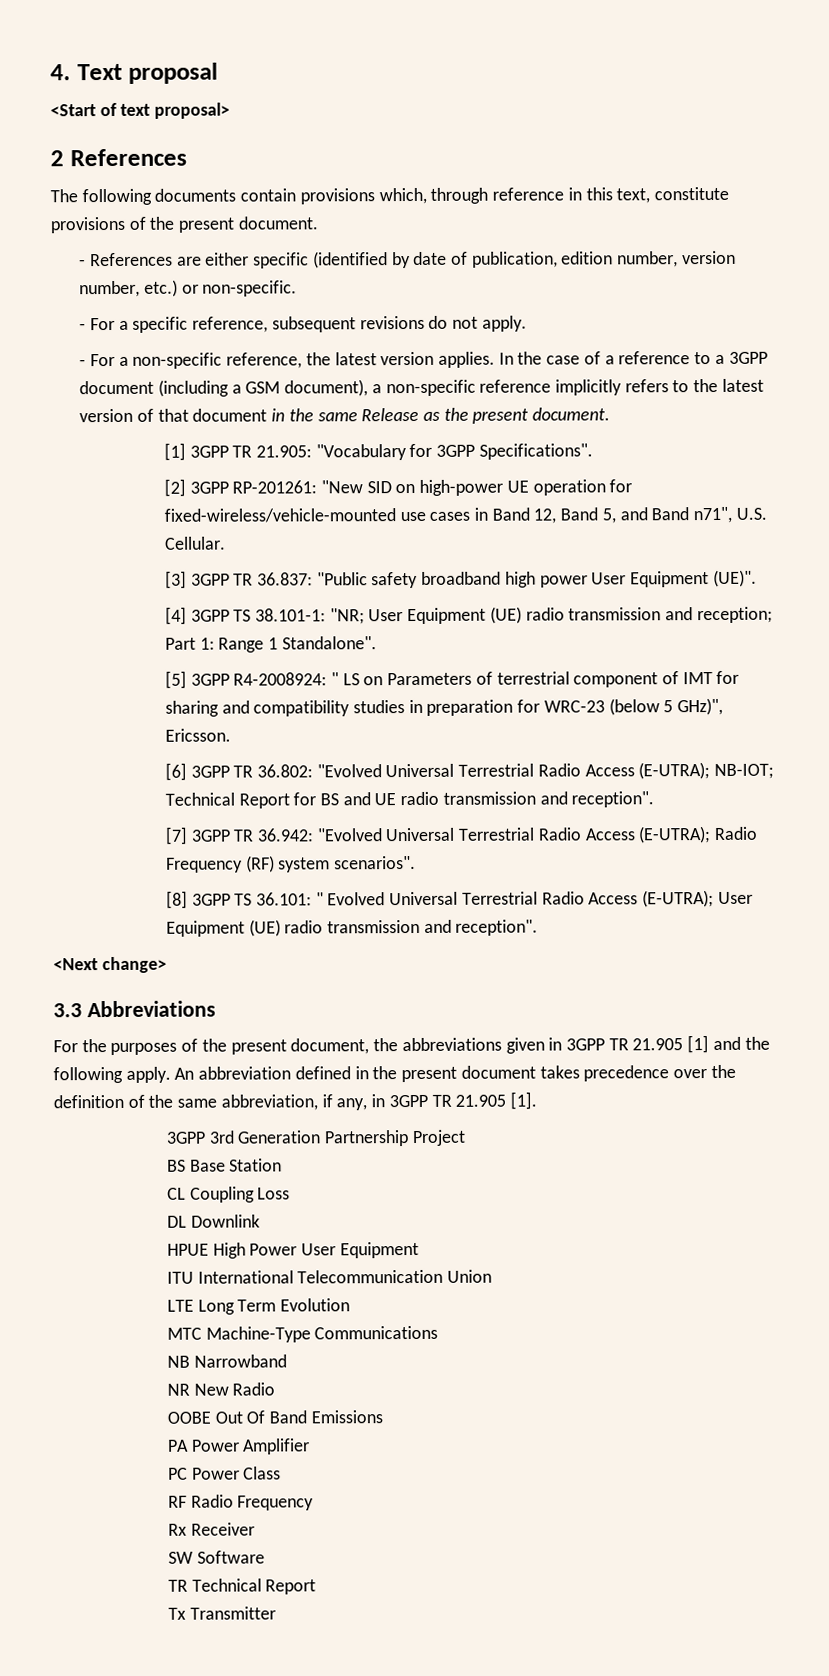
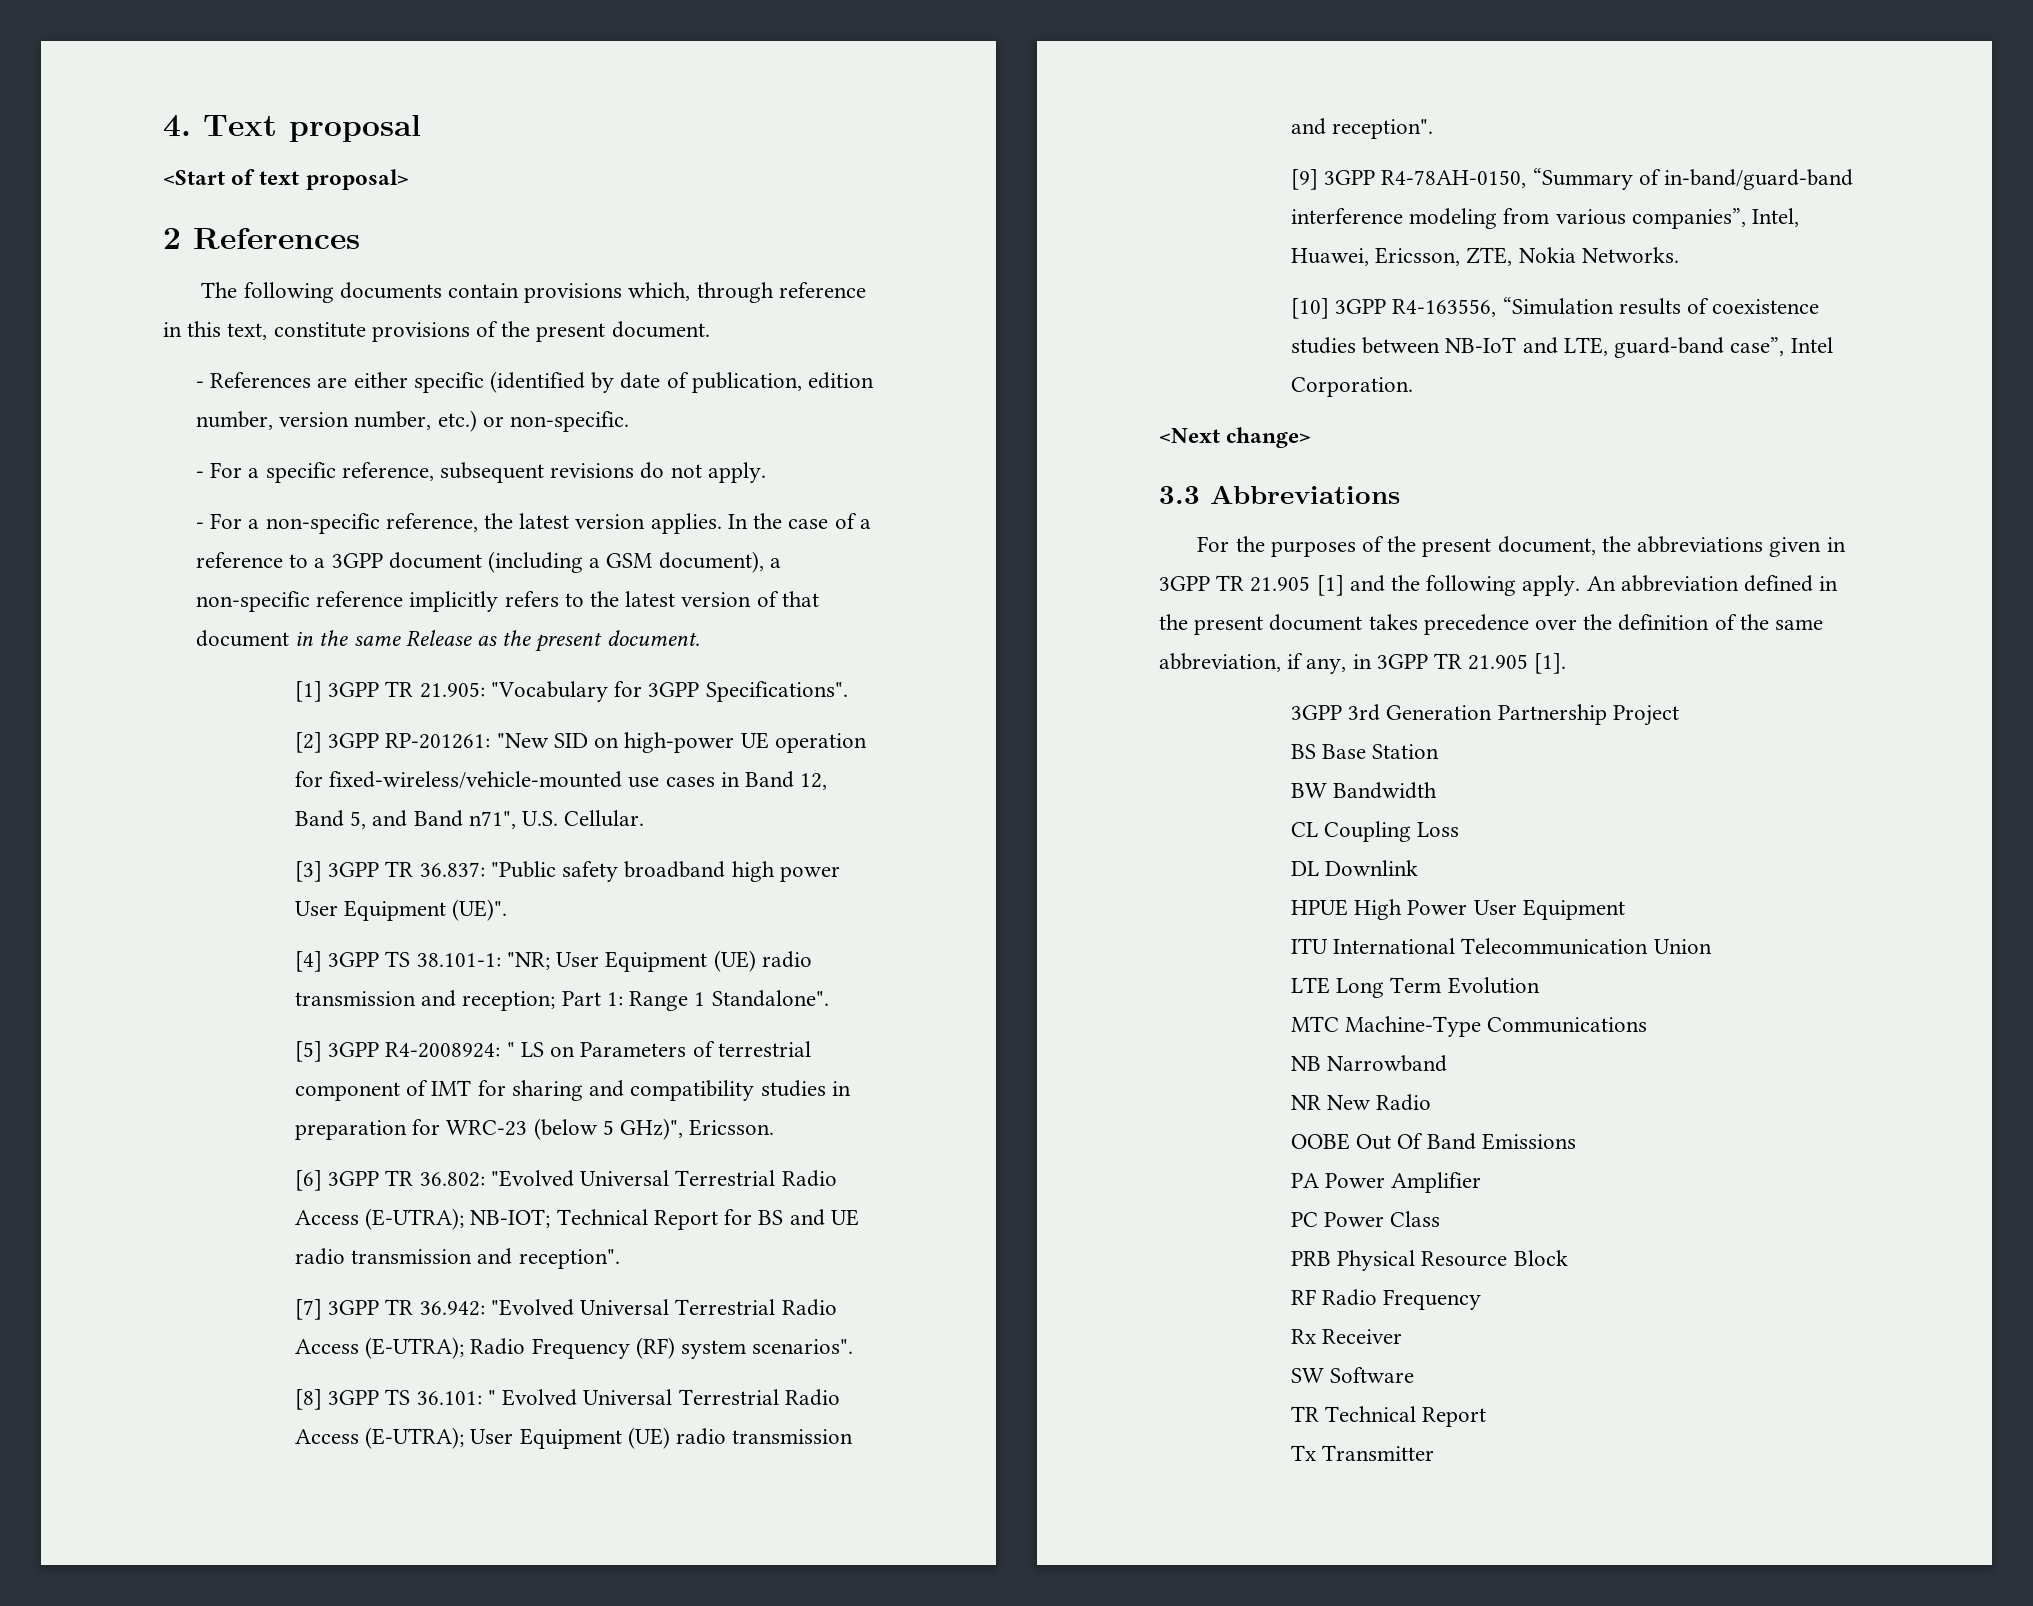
(539, 927) none -> [1291,168,1854,190] [1291,208,1800,229] [1291,247,1679,266] [1291,297,1820,319] [1291,337,1833,358] [1291,377,1414,397] // [9] 3GPP R4-78AH-0150, “Summary of in-band/guard-band interference modeling from various companies”, Intel, Huawei, Ericsson, ZTE, Nokia Networks. // [10] 3GPP R4-163556, “Simulation results of coexistence studies between NB-IoT and LTE, guard-band case”, Intel Corporation.
(283, 1165) none -> [1291,782,1438,799] // BW Bandwidth
(282, 1473) none -> [1291,1250,1568,1271] // PRB Physical Resource Block

